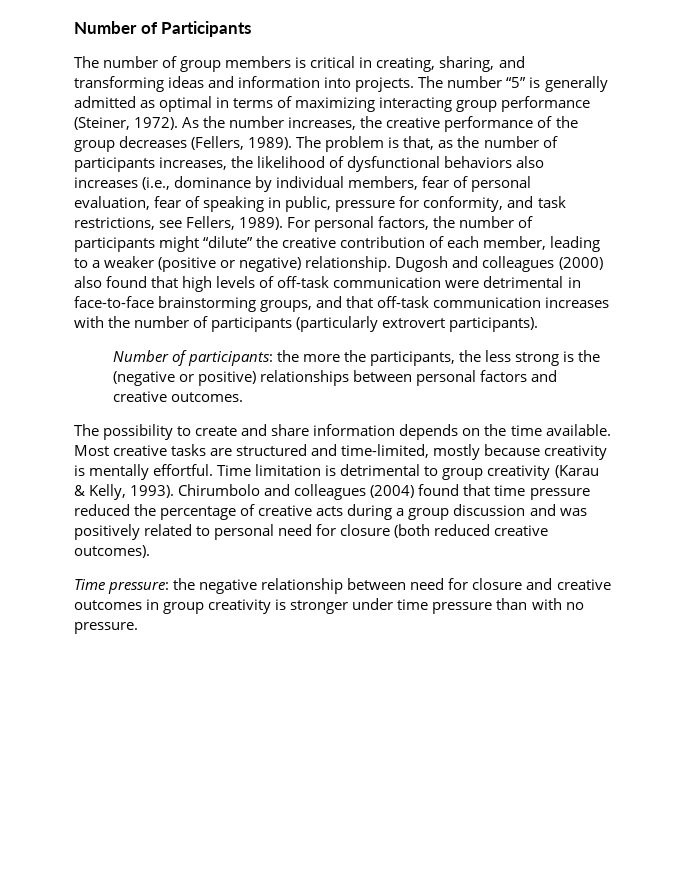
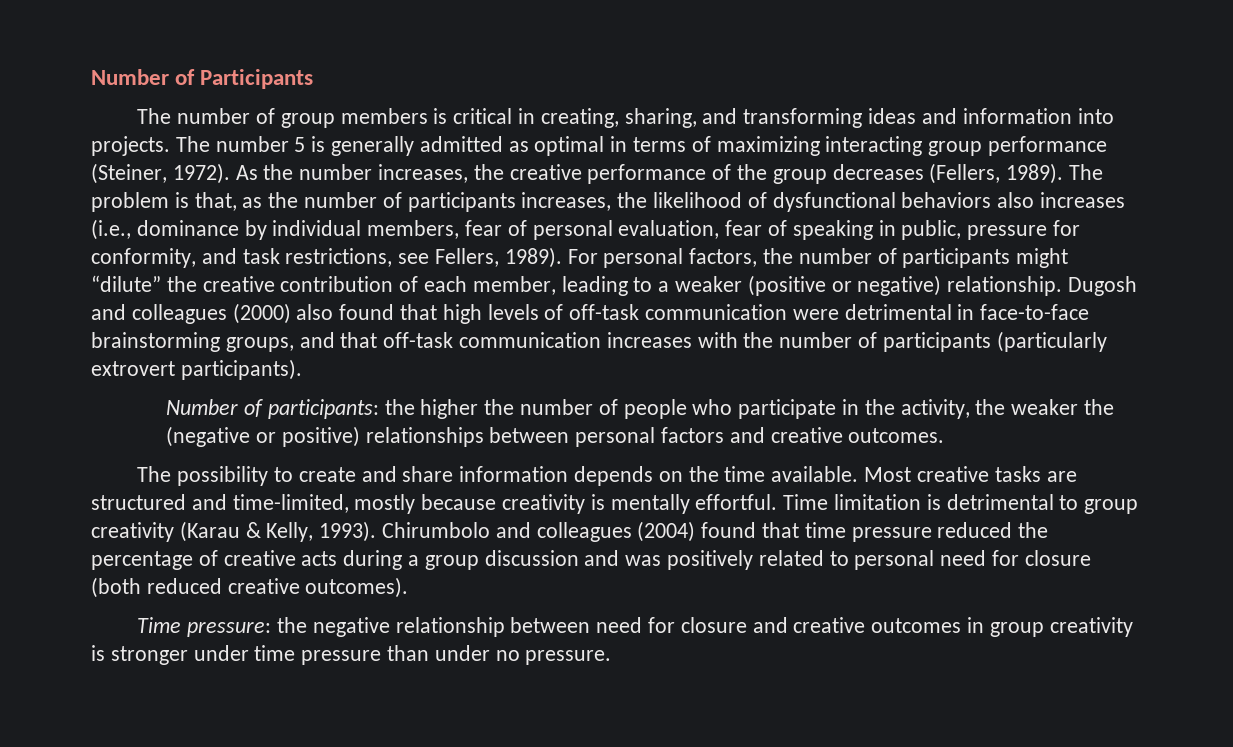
[506,77,527,88] “5” -> [294,137,306,152] 5
[302,350,575,366] more the participants, the less strong is -> [420,399,1079,419] higher the number of people who participate in the activity, the weaker
[531,598,562,610] with -> [434,645,490,661] under

